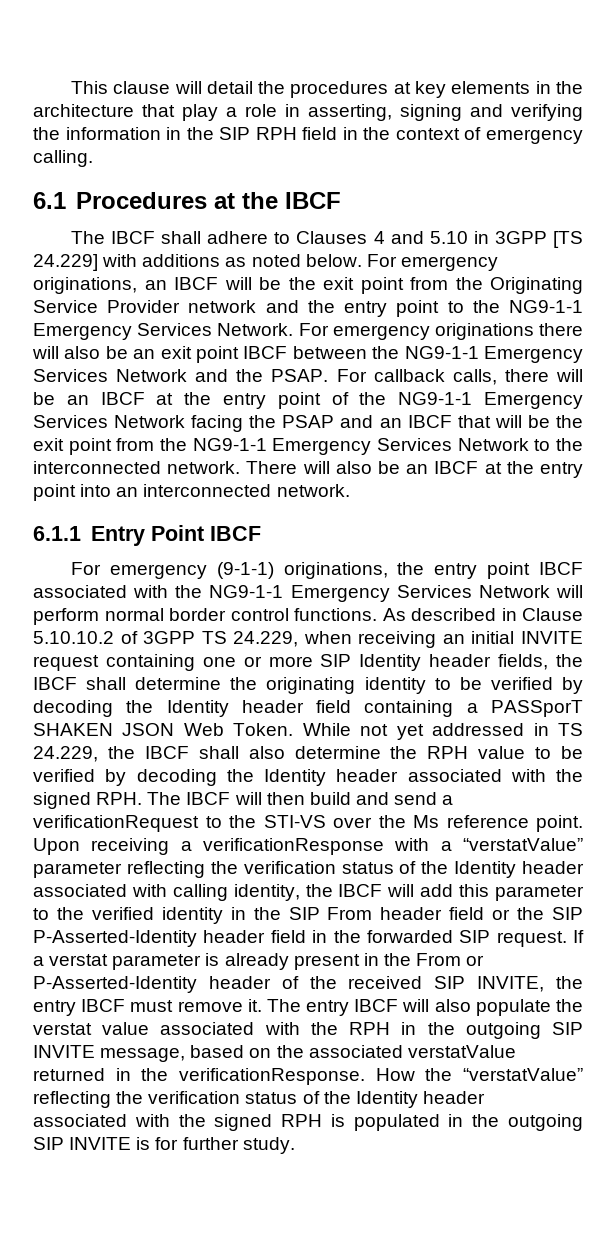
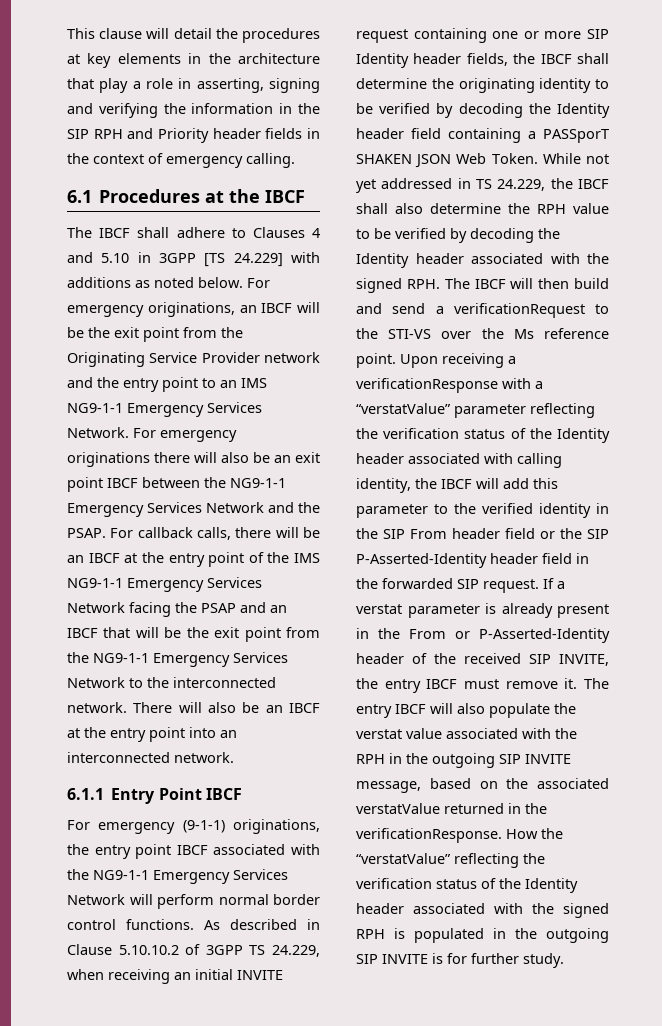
[302,127,338,140] field -> [127,128,303,143] and Priority header fields
[472,300,500,313] the -> [220,378,267,388] an IMS
(387, 398) none -> [294,553,320,563] IMS

